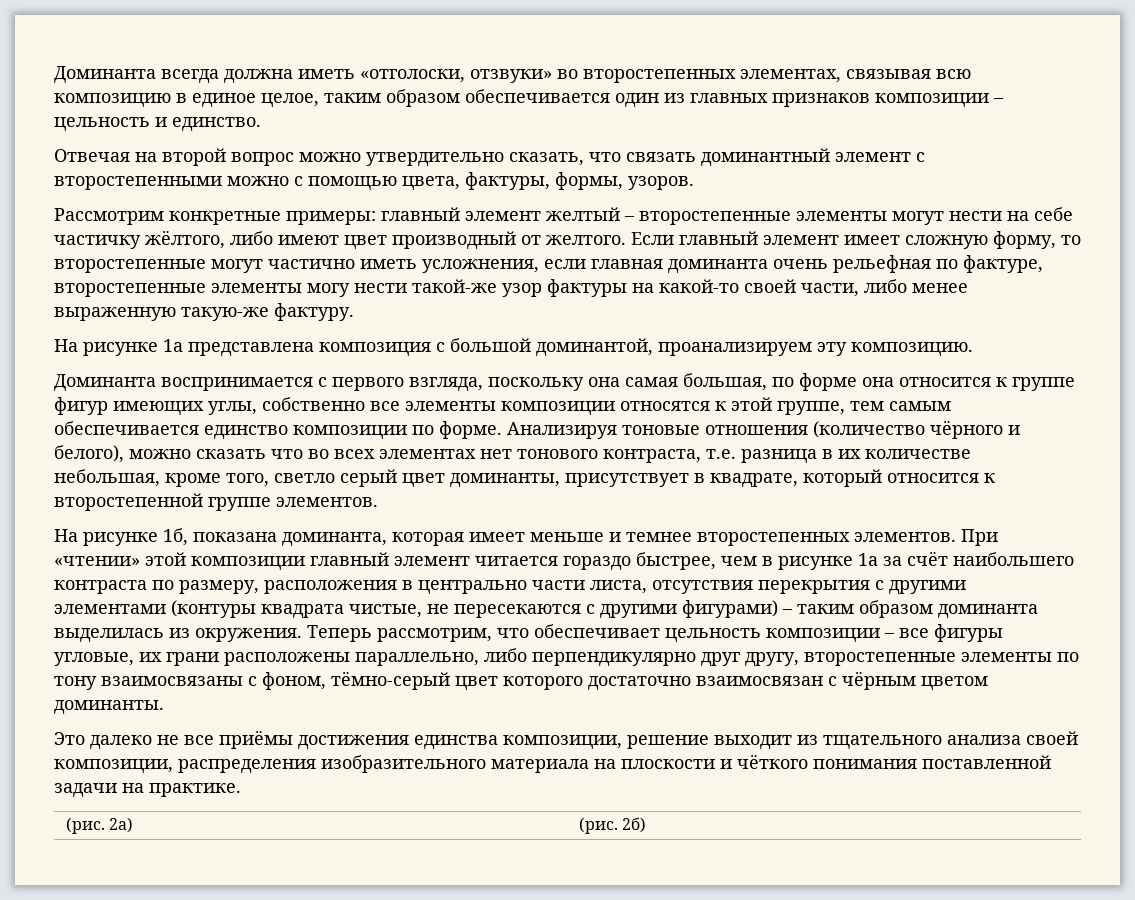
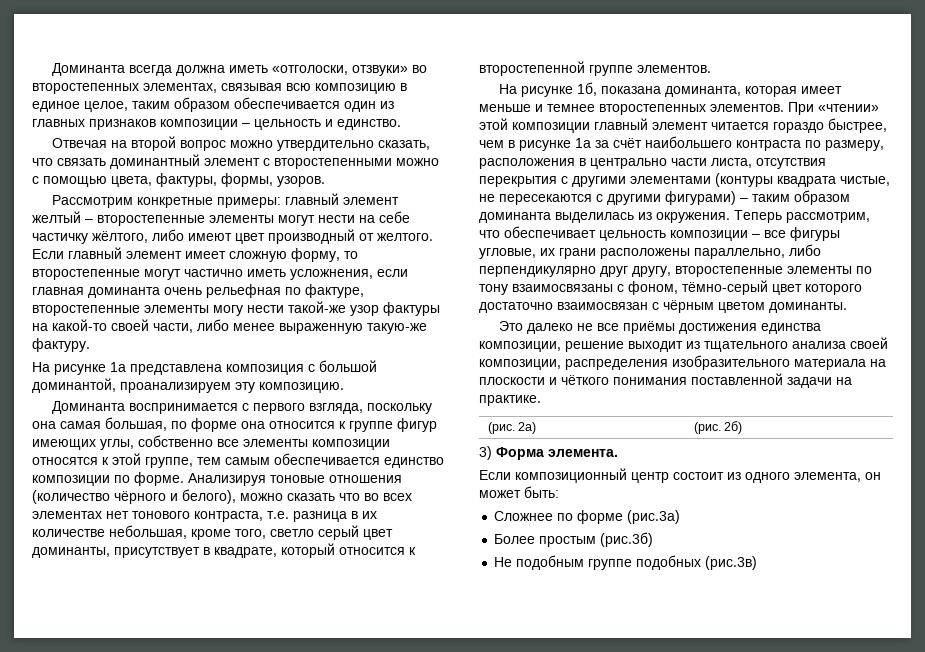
(647, 825) none -> [479,446,618,460] [479,468,881,483] [479,486,559,498] [494,510,681,524] [494,532,654,547] [494,555,758,570] // 3) Форма элемента. // Если композиционный центр состоит из одного элемента, он может быть: // Сложнее по форме (рис.3а) // Более простым (рис.3б) // Не подобным группе подобных (рис.3в)

